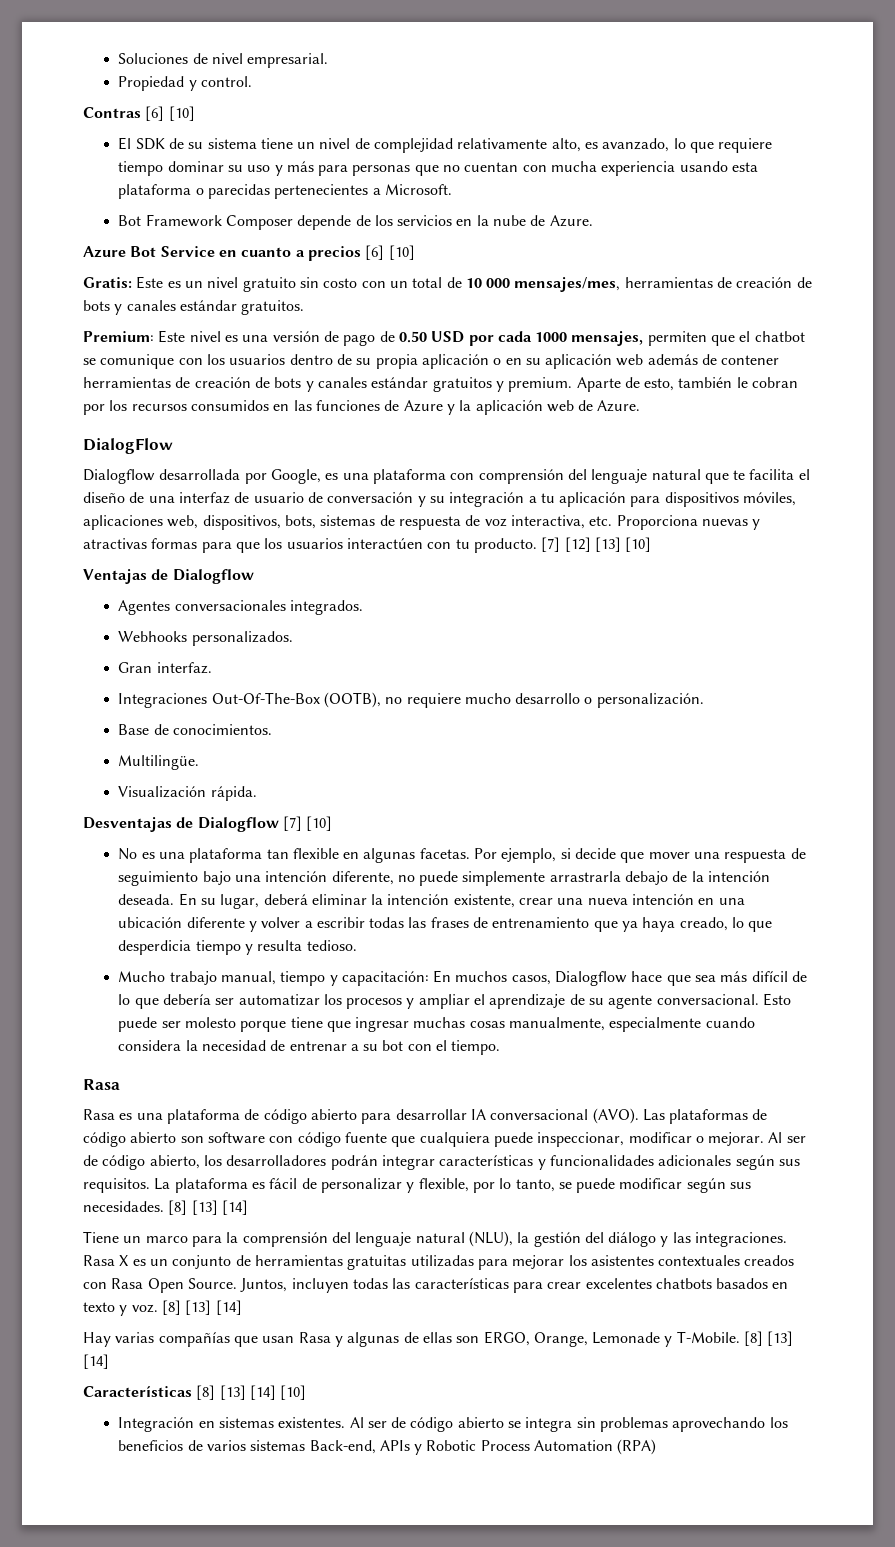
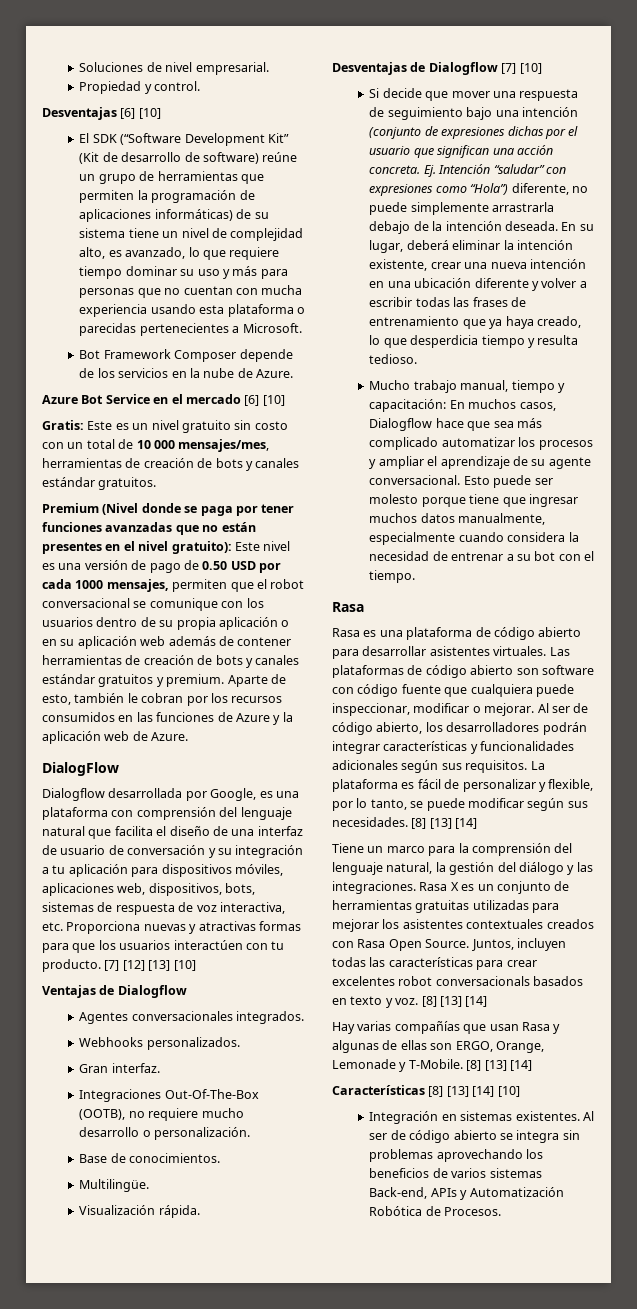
[83,107,141,118] Contras -> [42,107,117,120] Desventajas
(165, 144) none -> [120,133,289,146] [79,152,298,164] [79,171,264,184] [79,190,255,203] [79,209,233,222] (“Software Development Kit” (Kit de desarrollo de software) reúne un grupo de herramientas que permiten la programación de aplicaciones informáticas)
[457,138,548,149] relativamente -> (304, 234) none
[241,246,361,261] cuanto a precios -> [171,394,241,404] el mercado
[83,331,154,342] Premium: -> [42,503,295,516] [42,522,256,535] [42,541,232,554] Premium (Nivel donde se paga por tener funciones avanzadas que no están presentes en el nivel gratuito):
[754,331,805,342] chatbot -> [270,579,305,589] [42,598,130,608] robot conversacional
[733,470,746,480] te -> (112, 834) none
[118,848,571,863] No es una plataforma tan flexible en algunas facetas. Por ejemplo, si -> [369,88,380,98] Si
(328, 876) none -> [369,126,579,139] [369,145,553,158] [369,164,566,177] [369,183,509,196] (conjunto de expresiones dichas por el usuario que significan una acción concreta. Ej. Intención “saludar” con expresiones como “Hola”)
[751,971,808,982] [118,994,235,1009] difícil de lo que debería ser -> [369,437,439,450] complicado
[413,1017,505,1028] muchas cosas -> [369,513,455,523] muchos datos
[470,1108,639,1124] IA conversacional (AVO). -> [429,646,547,656] asistentes virtuales.
[415,1231,513,1247] natural (NLU), -> [386,862,433,874] natural,
[655,1278,712,1289] chatbots -> [398,976,530,986] robot conversacionals
[426,1439,657,1455] Robotic Process Automation (RPA) -> [469,1187,564,1197] [369,1206,502,1216] Automatización Robótica de Procesos.

